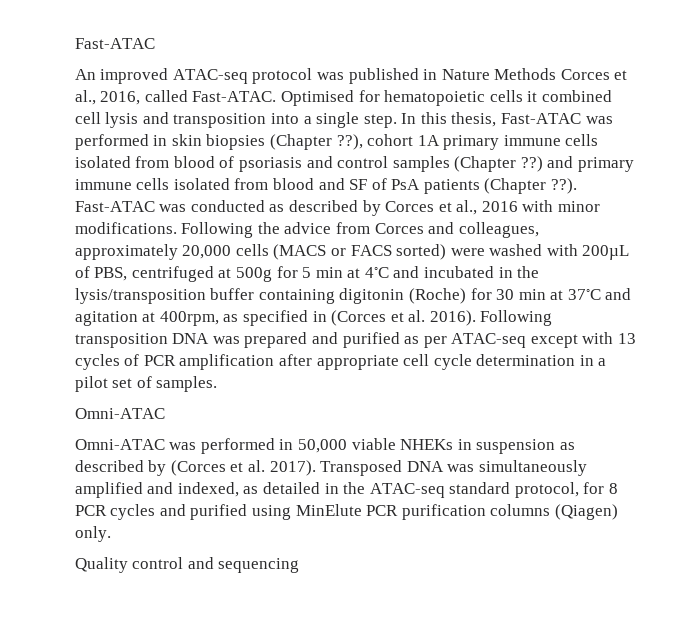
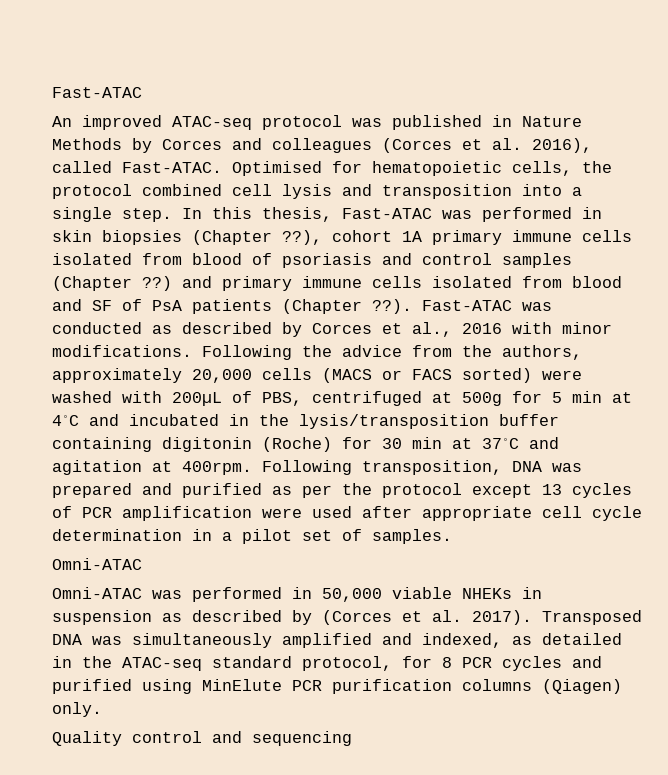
[560,69,628,80] [74,90,141,105] Corces et al., 2016, -> [132,138,593,153] by Corces and colleagues (Corces et al. 2016),
[489,90,538,102] cells it -> [512,161,613,176] [52,184,133,199] cells, the protocol
[374,222,539,238] Corces and colleagues, -> [462,345,583,360] the authors,
[159,310,553,326] [74,333,168,348] 400rpm, as specified in (Corces et al. 2016). Following transposition -> [182,460,503,475] 400rpm. Following transposition,
[451,332,614,348] ATAC-seq except with -> [342,483,533,498] the protocol except
(275, 362) none -> [262,506,353,518] were used

